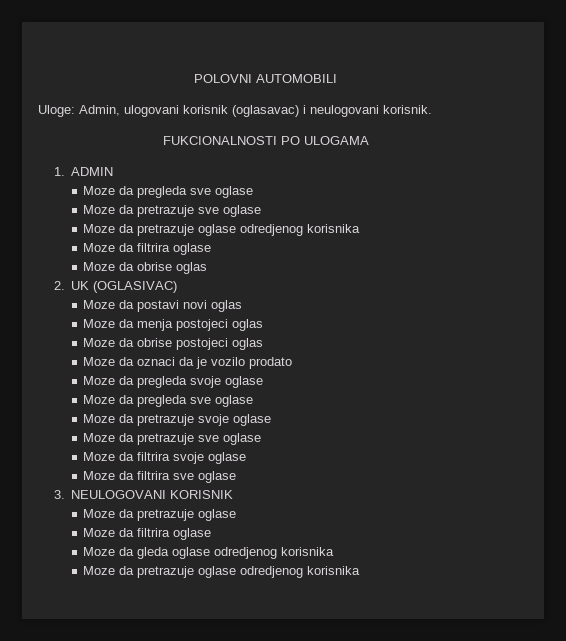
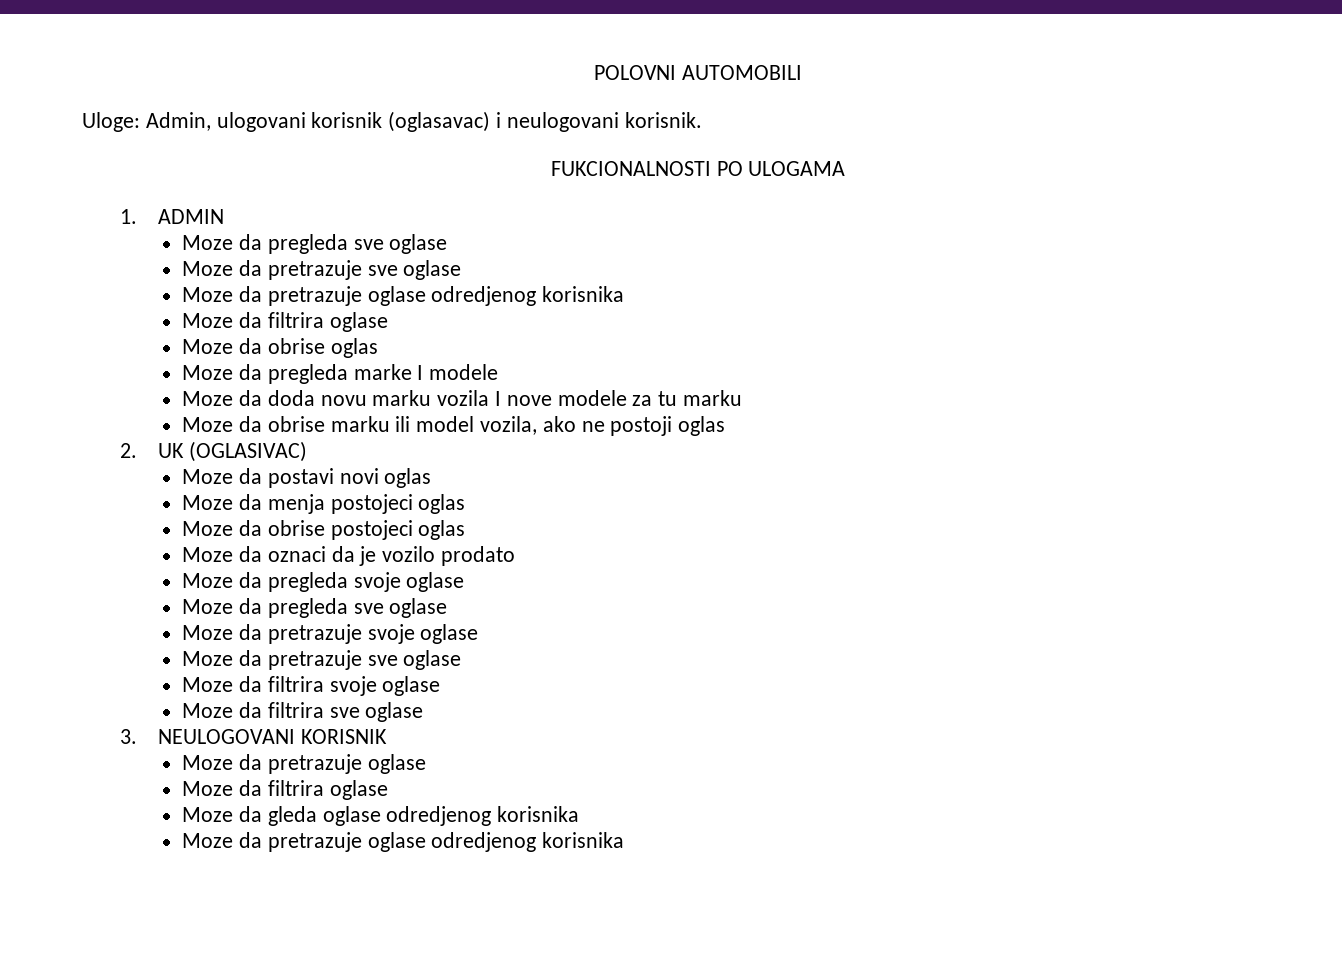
(208, 268) none -> [182,364,499,384] [182,390,742,406] [182,416,726,436] // Moze da pregleda marke I modele // Moze da doda novu marku vozila I nove modele za tu marku // Moze da obrise marku ili model vozila, ako ne postoji oglas

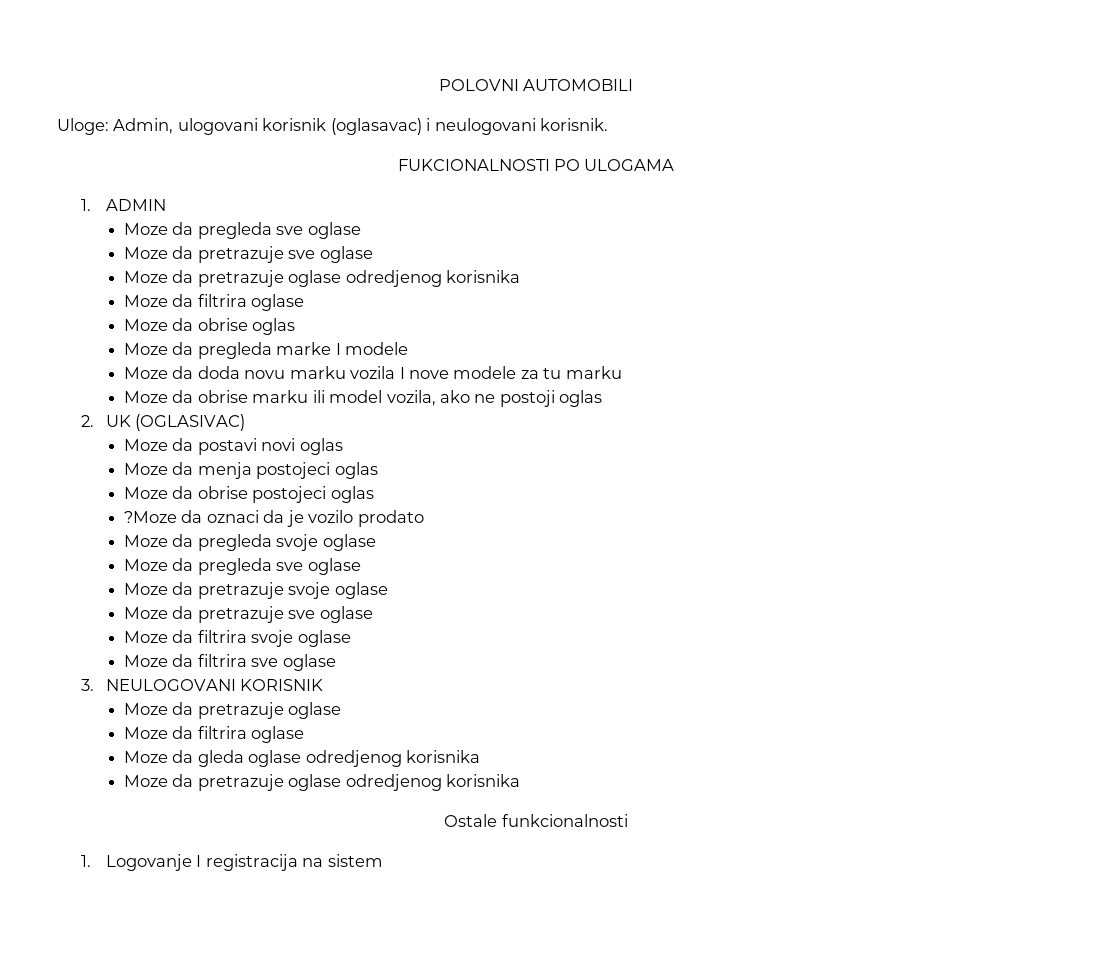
[182,547,234,562] Moze -> [123,511,177,523] ?Moze
(625, 840) none -> [444,814,628,827] [81,854,383,871] // Ostale funkcionalnosti // 1. Logovanje I registracija na sistem

